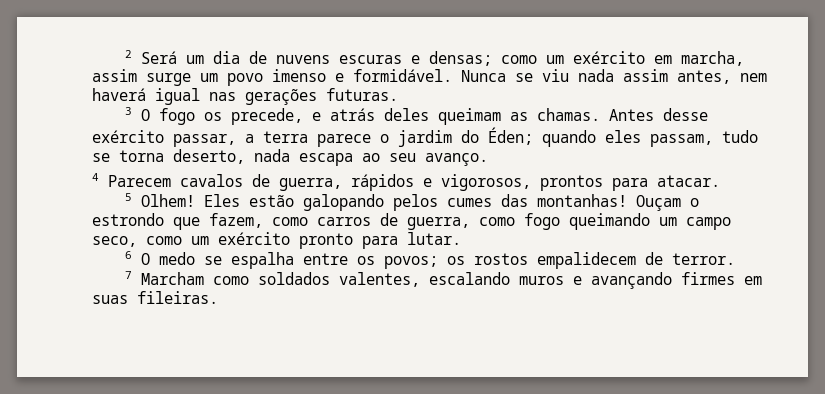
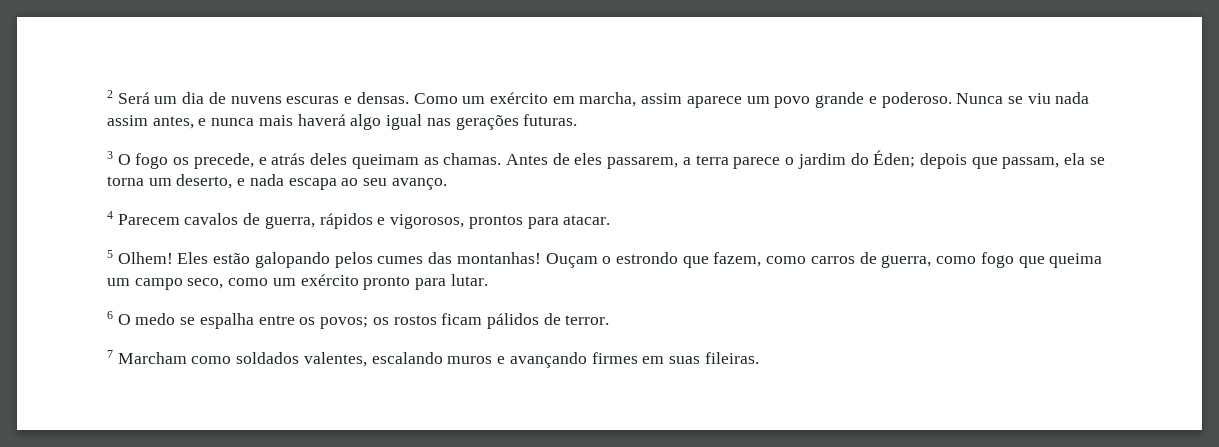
[429,51,538,66] densas; como -> [356,92,458,104] densas. Como
[146,73,191,86] surge -> [686,96,742,108] aparece
[272,69,452,82] imenso e formidável. -> [815,92,952,108] grande e poderoso.
[740,73,767,82] [92,88,146,101] nem haverá -> [198,114,382,130] e nunca mais haverá algo
[663,108,709,121] [92,130,236,147] desse exército passar, -> [552,153,679,169] de eles passarem,
[542,130,758,147] [92,149,245,164] quando eles passam, tudo se torna deserto, -> [919,153,1105,169] [107,174,246,189] depois que passam, ela se torna um deserto, e
[569,213,650,230] queimando -> [1018,253,1103,268] que queima
[537,252,637,269] empalidecem -> [441,313,539,329] ficam pálidos

